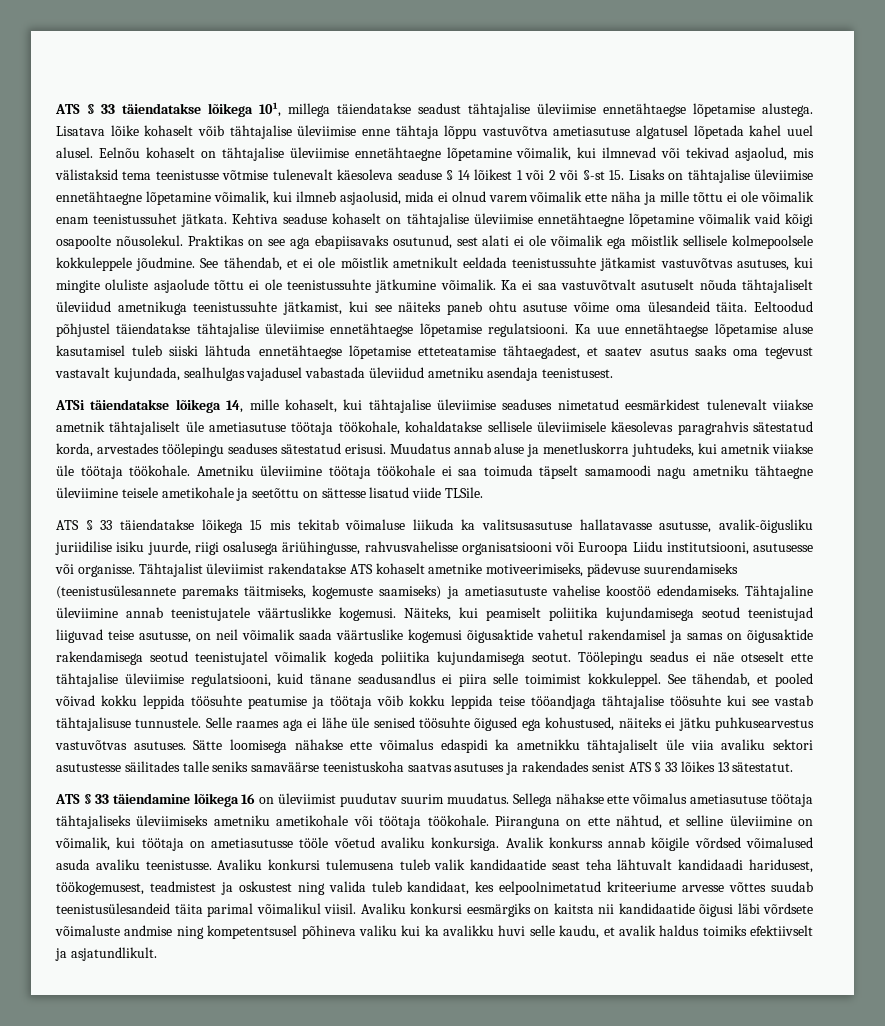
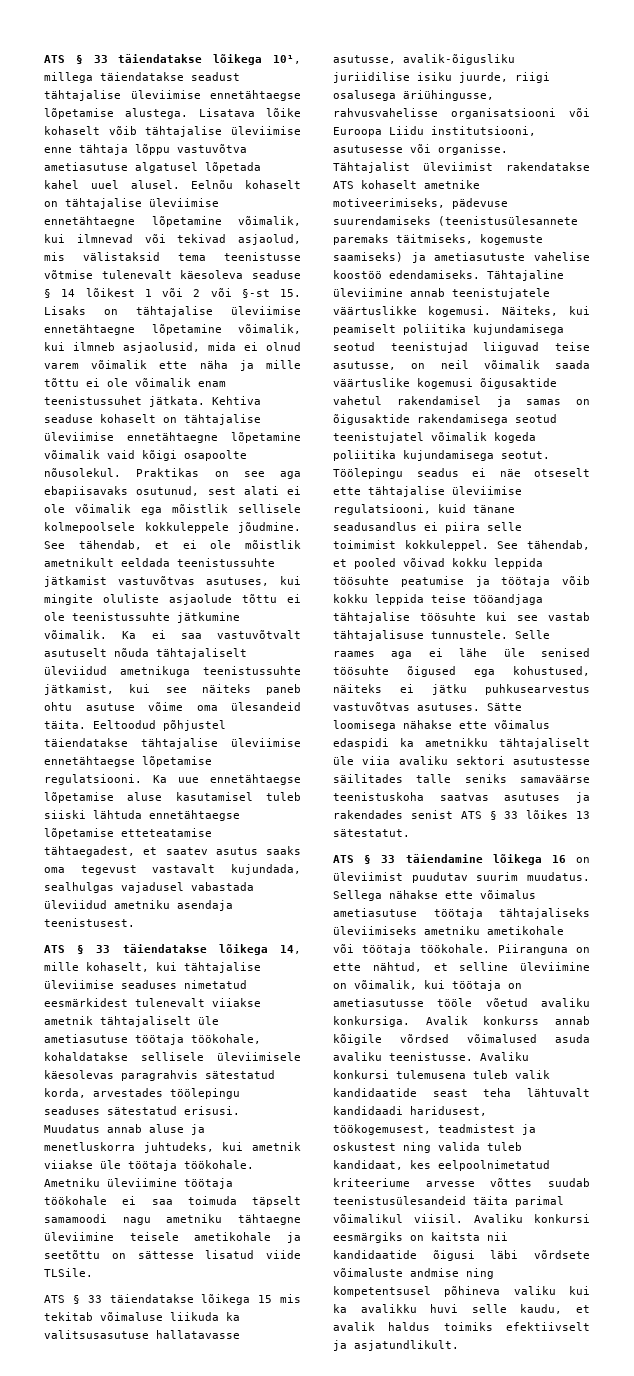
[55,400,85,410] ATSi -> [44,945,111,954] ATS § 33

